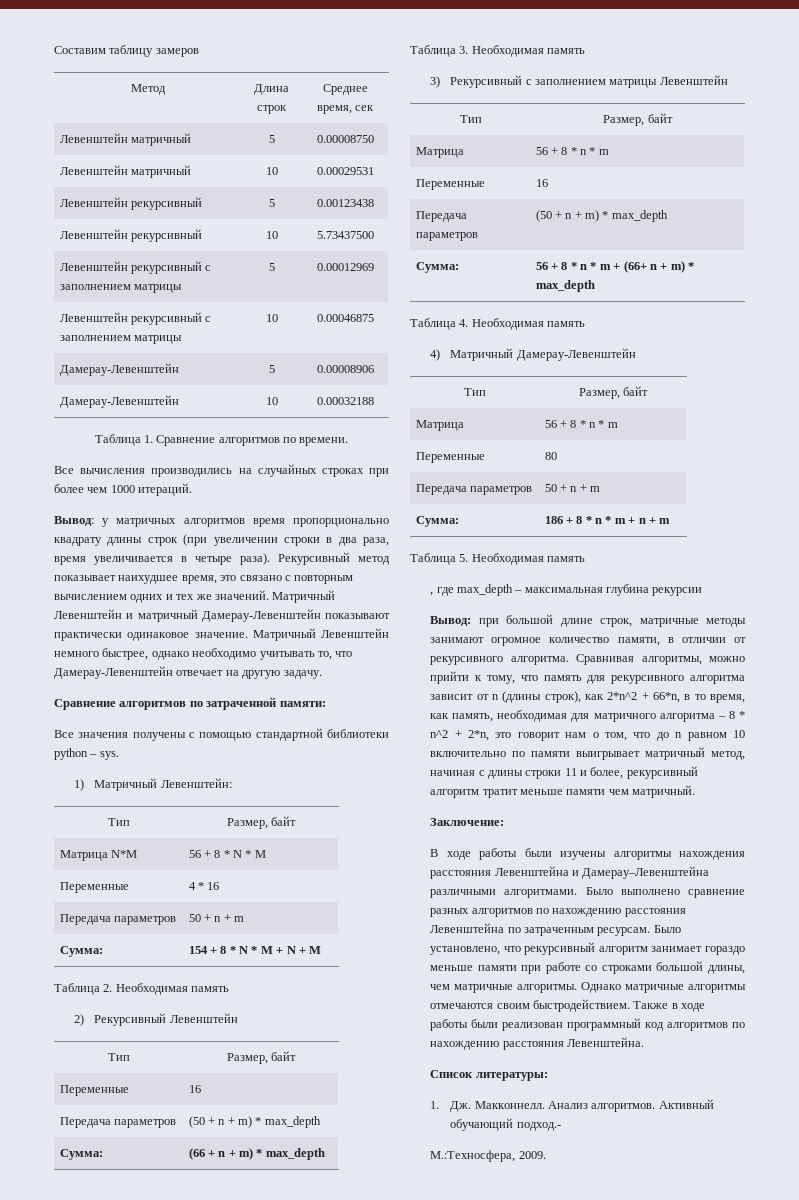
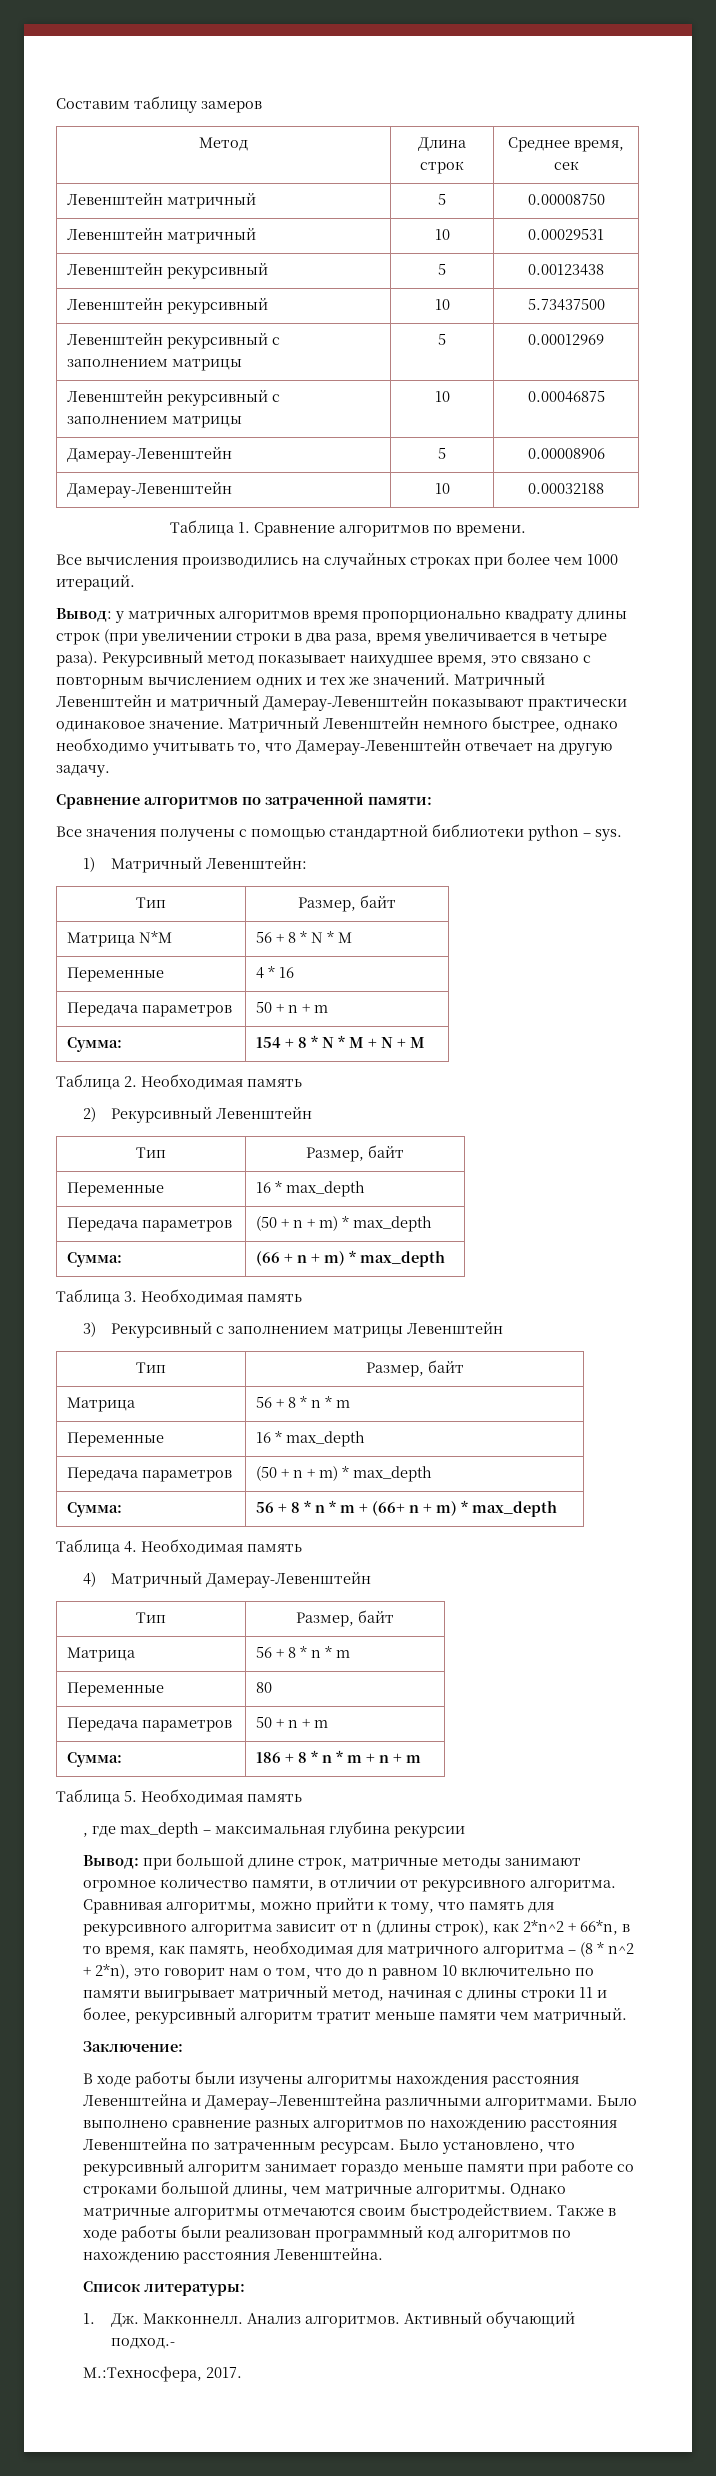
(201, 1089) none -> [275,1181,366,1197] * max_depth
(548, 183) none -> [275,1431,366,1447] * max_depth
[728,711,735,719] 8 -> [580,1942,594,1957] (8
[467,730,489,741] 2*n, -> [95,1964,131,1979] 2*n),
[518,1151,546,1159] 2009. -> [206,2367,243,2378] 2017.

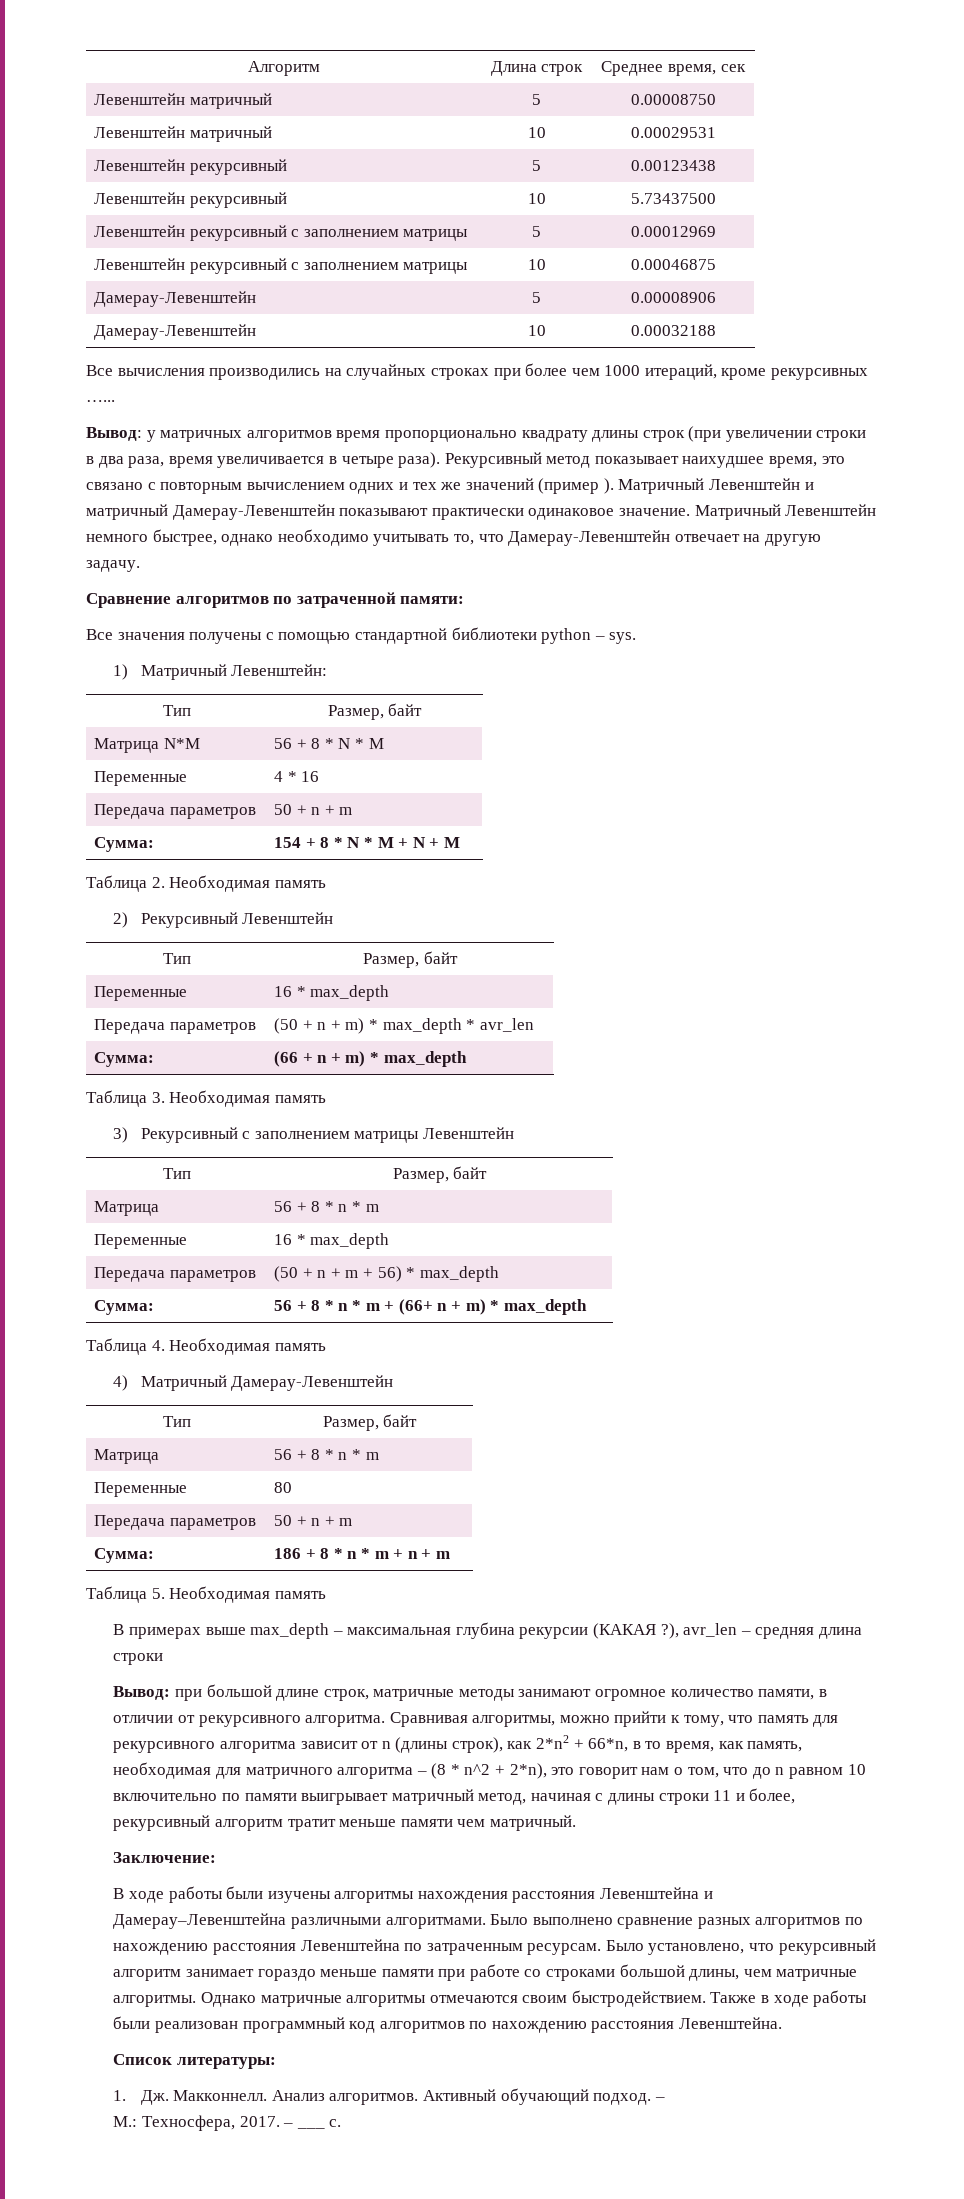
[56,96,262,113] [199,137,248,151] Составим таблицу замеров // Метод -> [248,61,320,76] Алгоритм
[169,520,526,537] // Таблица 1. Сравнение алгоритмов по времени. -> (716, 330) none
[56,575,135,591] итераций. -> [644,364,869,380] [86,400,115,402] итераций, кроме рекурсивных …...
[373,673,450,685] значений. -> [465,478,614,494] значений (пример ).
(433, 1224) none -> [466,1018,534,1032] * avr_len
[319,1466,339,1481] m) -> [345,1266,402,1282] m + 56)
[83,1826,117,1837] , где -> [113,1624,246,1639] В примерах выше
(466, 1831) none -> [593,1623,863,1639] [113,1653,164,1665] (КАКАЯ ?), avr_len – средняя длина строки
[523,1920,565,1932] 2*n^2 -> [536,1735,570,1749] 2*n2
[110,2338,175,2349] [83,2366,243,2382] подход.- // М.:Техносфера, 2017. -> [593,2093,665,2105] [113,2115,294,2131] [296,2127,325,2129] [329,2119,342,2127] подход. – // М.: Техносфера, 2017. – ___ c.

